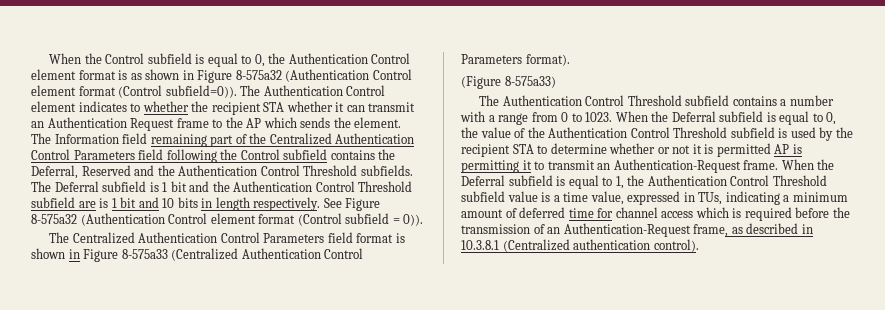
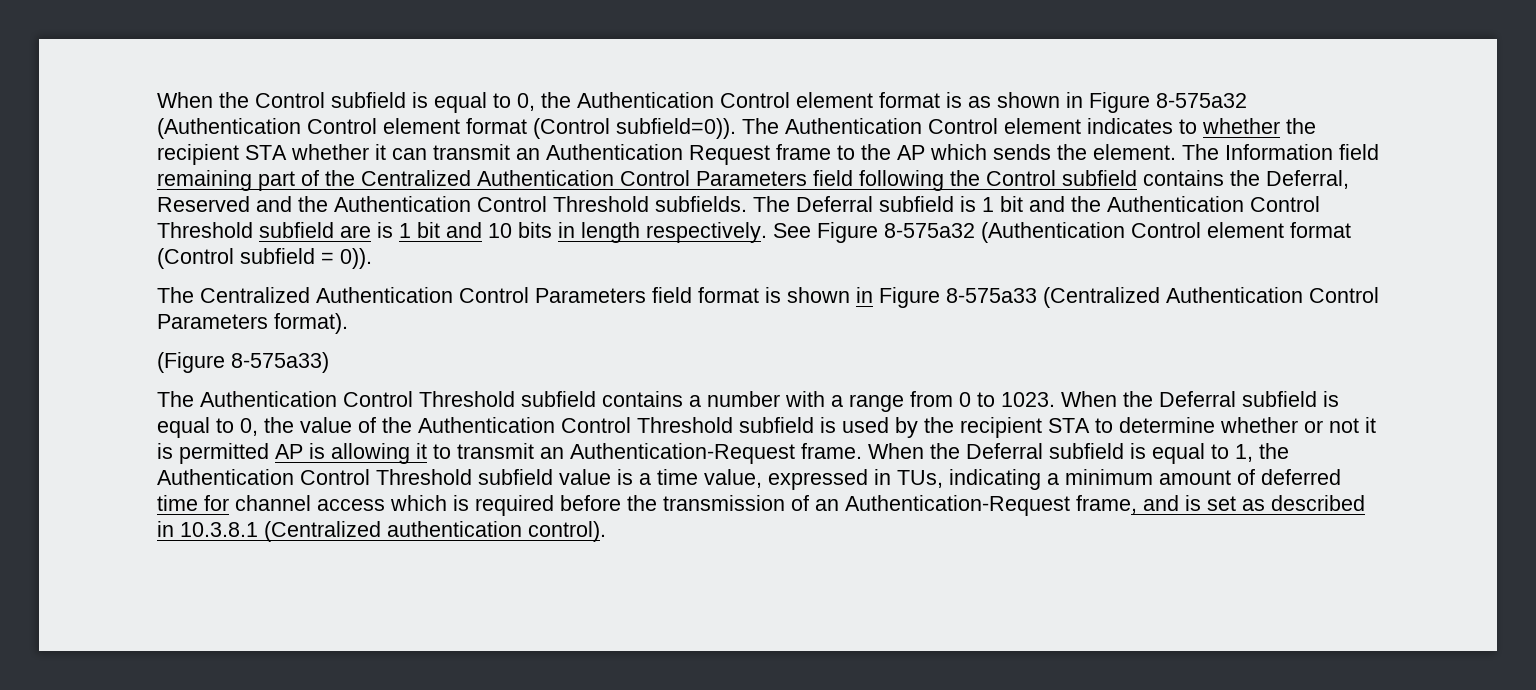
[461,160,519,173] permitting -> [331,443,410,464] allowing
(729, 230) none -> [1143,495,1236,511] and is set

